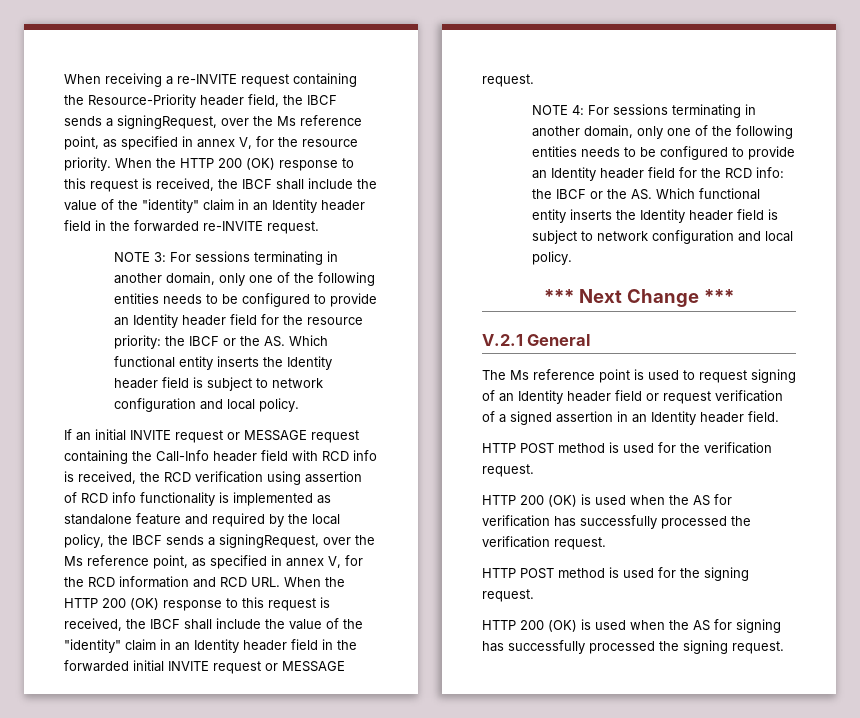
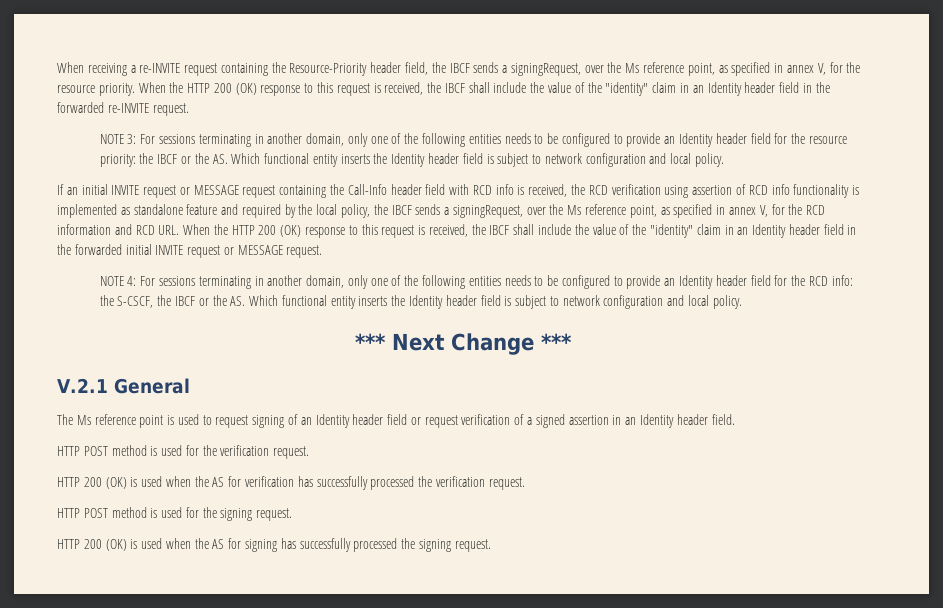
(552, 194) none -> [117,295,172,308] S-CSCF, the

